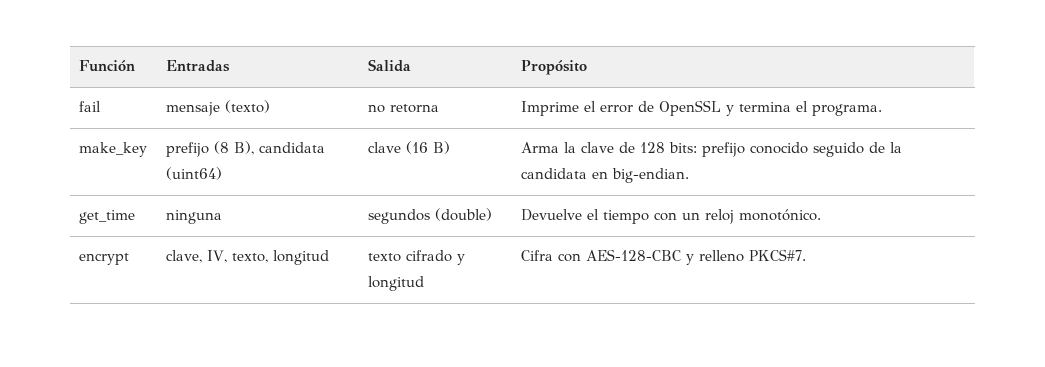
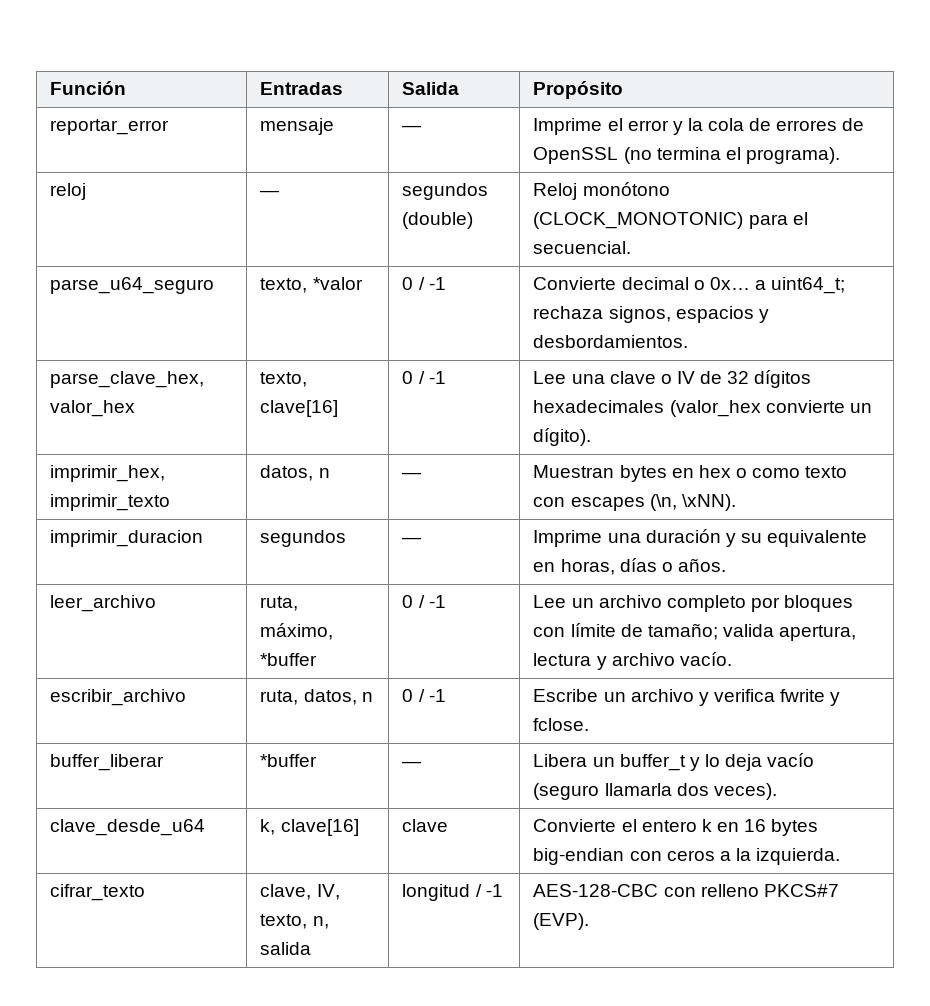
[79,101,102,112] fail -> [50,119,170,135] reportar_error
[225,100,271,113] [368,104,440,113] (texto) | no retorna -> [402,125,422,131] | —
(634, 109) none -> [672,118,838,135] y la cola de errores
[726,105,735,116] y -> [623,147,652,164] (no
[812,104,883,116] [79,142,148,157] [166,141,326,157] [166,167,223,180] [368,141,451,154] [521,142,903,157] [521,168,690,183] [79,210,136,224] [166,210,223,224] [368,208,493,224] [521,209,822,224] [79,253,130,265] programa. // make_key | prefijo (8 B), candidata (uint64) | clave (16 B) | Arma la clave de 128 bits: prefijo conocido seguido de la candidata en big-endian. // get_time | ninguna | segundos (double) | Devuelve el tiempo con un reloj monotónico. // encrypt -> [745,147,840,164] [50,183,87,200] [260,190,280,196] [402,183,489,200] [402,212,474,229] [533,182,670,200] [533,212,808,229] [533,241,632,254] [50,277,215,294] [260,277,363,293] [402,277,446,290] [533,277,846,294] [533,306,769,323] [533,335,689,348] [50,371,205,388] [50,400,136,417] [260,372,308,387] [260,400,339,417] [402,371,446,384] [533,370,812,388] [533,400,872,417] [533,428,592,446] [50,465,166,482] [50,494,171,511] [260,465,330,481] [402,472,422,478] [533,465,848,482] [533,494,736,511] [50,530,204,547] [260,530,347,547] [402,537,422,543] [533,529,868,547] [533,558,726,575] [50,595,157,612] [260,596,299,611] [260,623,334,640] [260,653,318,666] [402,595,446,608] [533,595,854,612] [533,623,857,641] [533,652,732,670] [50,689,187,706] [260,689,373,705] [402,689,446,702] [533,689,841,706] [533,718,590,731] [50,754,165,771] [260,754,318,767] [402,761,422,767] [533,753,815,771] [533,783,777,800] [50,819,206,836] [260,819,359,836] [402,819,449,832] [533,819,819,836] [533,848,841,865] [50,884,146,901] programa). // reloj | — | segundos (double) | Reloj monótono (CLOCK_MONOTONIC) para el secuencial. // parse_u64_seguro | texto, *valor | 0 / -1 | Convierte decimal o 0x… a uint64_t; rechaza signos, espacios y desbordamientos. // parse_clave_hex, valor_hex | texto, clave[16] | 0 / -1 | Lee una clave o IV de 32 dígitos hexadecimales (valor_hex convierte un dígito). // imprimir_hex, imprimir_texto | datos, n | — | Muestran bytes en hex o como texto con escapes (\n, \xNN). // imprimir_duracion | segundos | — | Imprime una duración y su equivalente en horas, días o años. // leer_archivo | ruta, máximo, *buffer | 0 / -1 | Lee un archivo completo por bloques con límite de tamaño; valida apertura, lectura y archivo vacío. // escribir_archivo | ruta, datos, n | 0 / -1 | Escribe un archivo y verifica fwrite y fclose. // buffer_liberar | *buffer | — | Libera un buffer_t y lo deja vacío (seguro llamarla dos veces). // clave_desde_u64 | k, clave[16] | clave | Convierte el entero k en 16 bytes big-endian con ceros a la izquierda. // cifrar_texto
[273,250,330,265] [368,250,466,265] [368,276,425,291] [521,249,807,265] longitud | texto cifrado y longitud | Cifra con AES-128-CBC y relleno PKCS#7. -> [312,916,329,929] [260,942,312,955] [402,884,503,901] [533,884,839,897] [533,913,590,930] n, salida | longitud / -1 | AES-128-CBC con relleno PKCS#7 (EVP).

